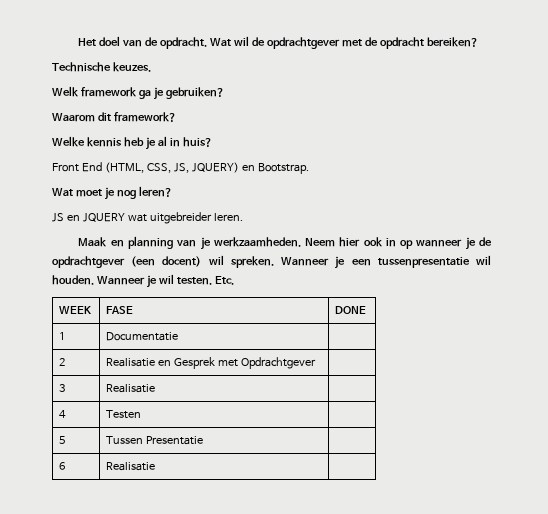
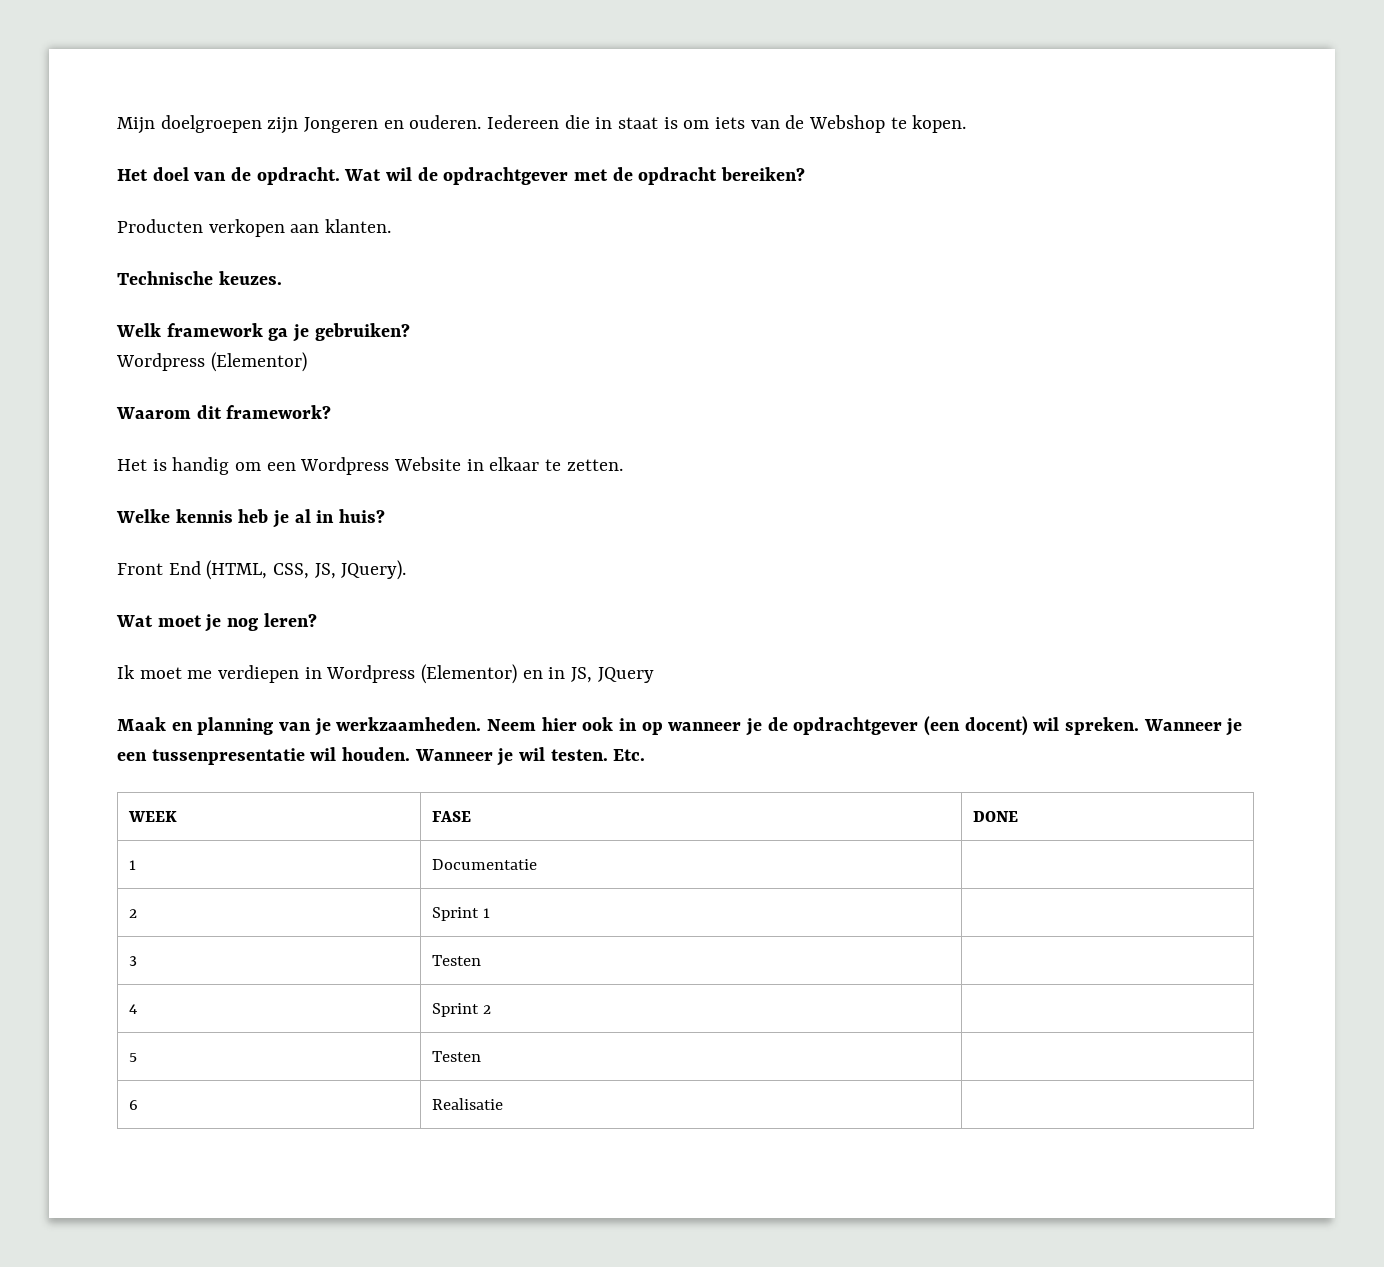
(78, 42) none -> [117,115,967,134] Mijn doelgroepen zijn Jongeren en ouderen. Iedereen die in staat is om iets van de Webshop te kopen. //
(479, 42) none -> [117,219,392,237] // Producten verkopen aan klanten.
(224, 93) none -> [116,352,307,372] // Wordpress (Elementor)
(176, 117) none -> [117,457,623,475] // Het is handig om een Wordpress Website in elkaar te zetten.
[191,162,309,174] JQUERY) en Bootstrap. -> [341,560,407,580] JQuery).
[52,212,243,224] JS en JQUERY wat uitgebreider leren. -> [117,664,654,684] Ik moet me verdiepen in Wordpress (Elementor) en in JS, JQuery
[106,357,317,369] Realisatie en Gesprek met Opdrachtgever -> [432,907,491,921] Sprint 1
[106,384,156,393] Realisatie -> [432,955,482,966] Testen
[106,410,142,419] Testen -> [432,1003,492,1017] Sprint 2
[106,436,204,445] Tussen Presentatie -> [432,1051,482,1062] Testen

